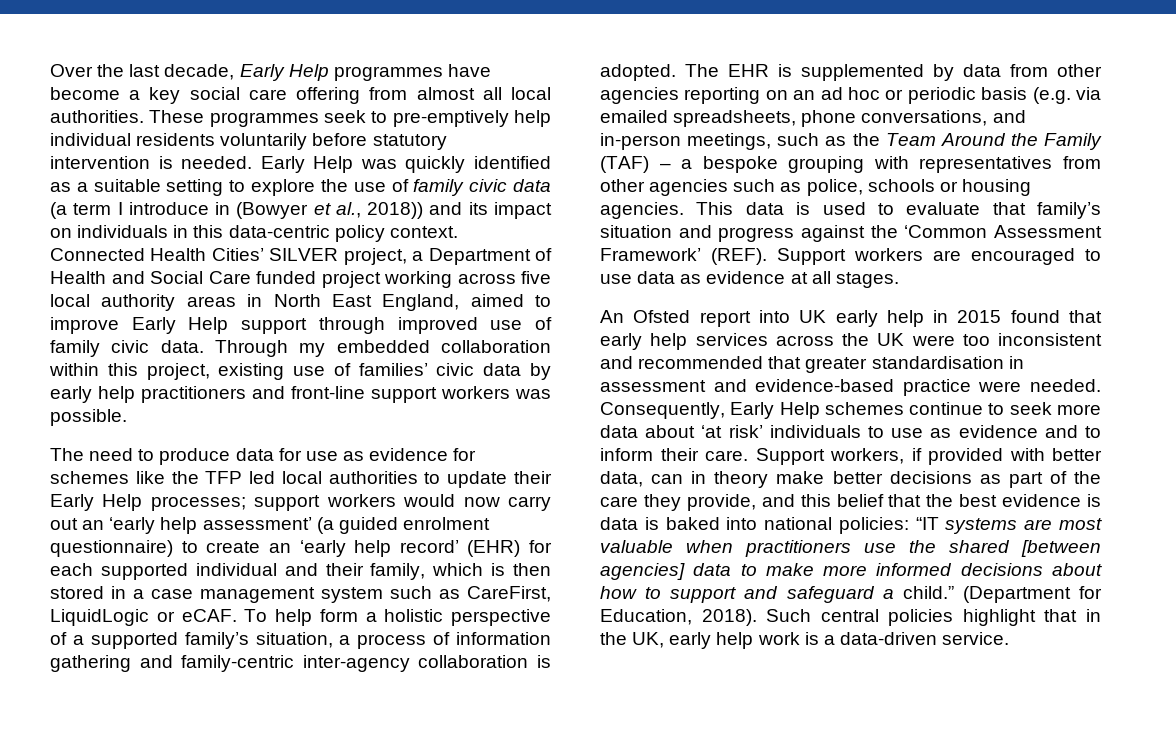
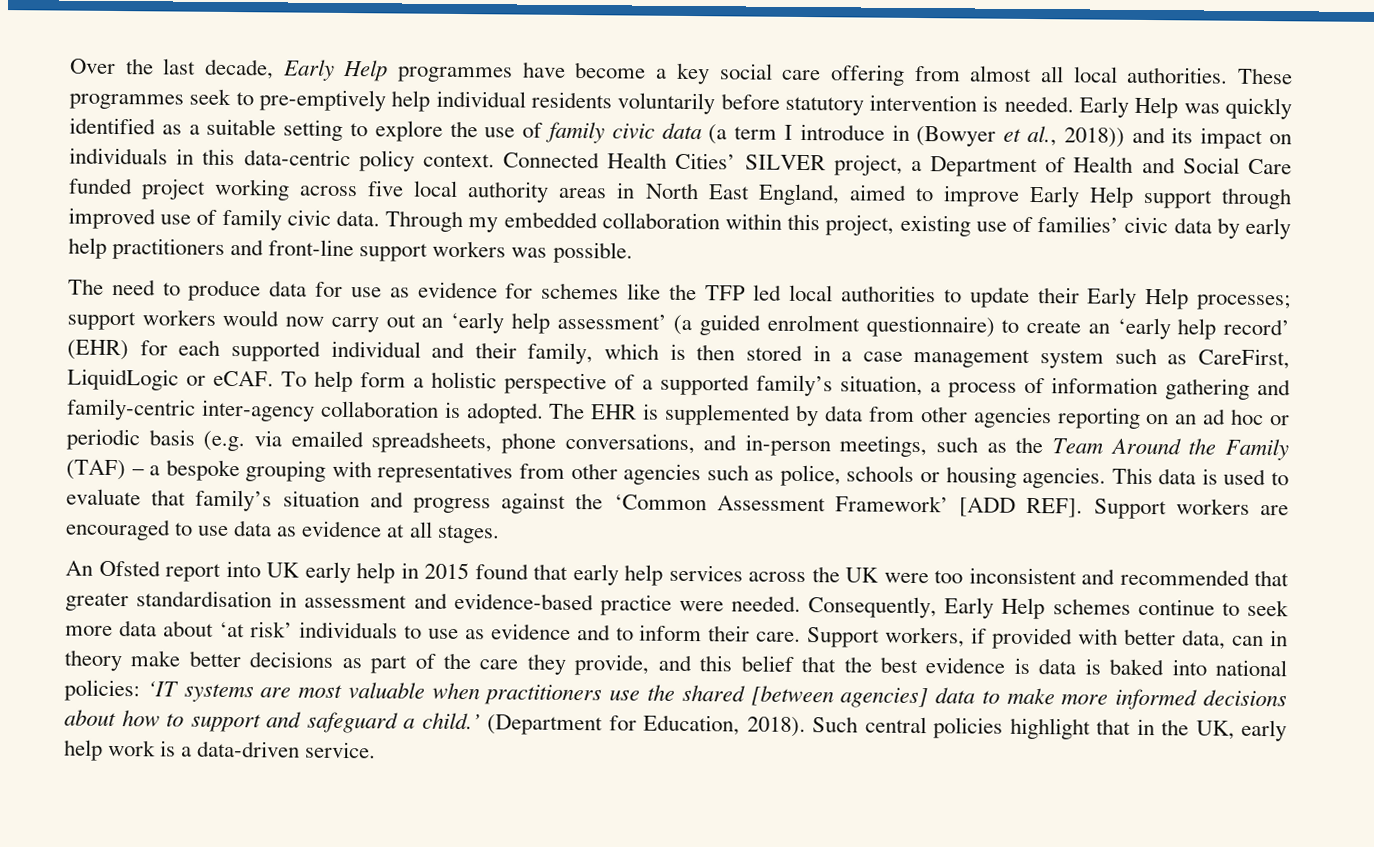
[711,248,767,265] (REF). -> [959,497,1084,518] [ADD REF].
[915,517,939,530] “IT -> [146,681,179,697] ‘IT
[902,586,954,599] child.” -> [421,712,481,730] child.’

